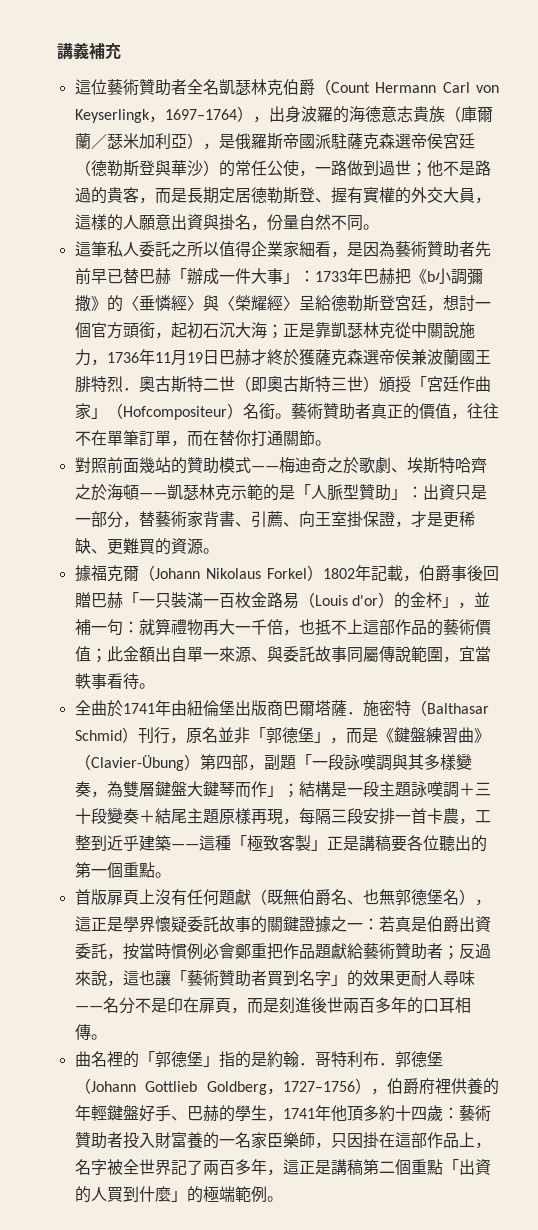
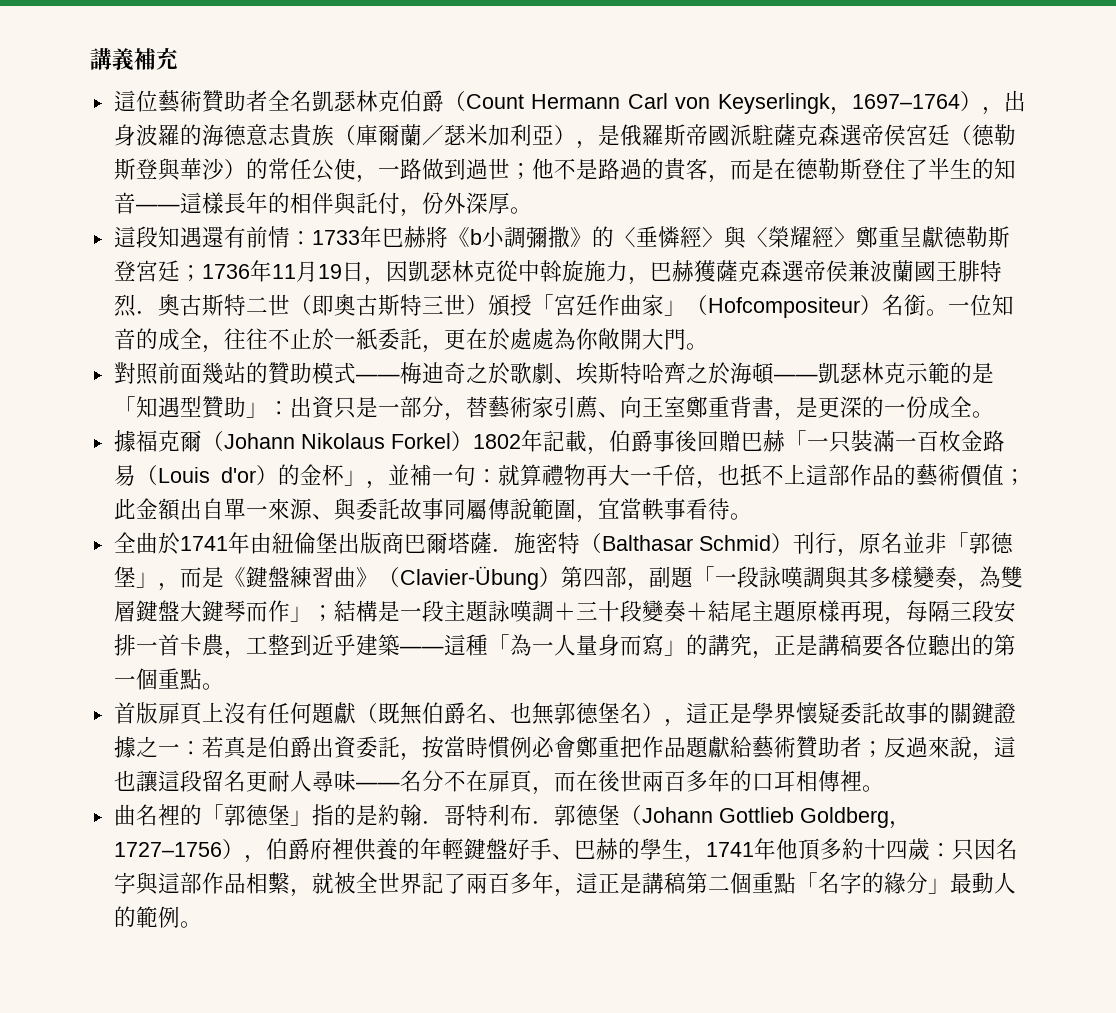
[186,187,491,204] [74,214,379,231] [74,241,491,258] [74,268,299,285] 長期定居德勒斯登、握有實權的外交大員，這樣的人願意出資與掛名，份量自然不同。 // 這筆私人委託之所以值得企業家細看，是因為藝術贊助者先前早已替巴赫「辦成一件大事」 -> [773,158,1016,180] [113,192,532,217] [113,226,290,248] 在德勒斯登住了半生的知音——這樣長年的相伴與託付，份外深厚。 // 這段知遇還有前情
[394,268,411,285] 把 -> [425,226,448,248] 將
[298,295,331,311] 呈給 -> [855,226,944,248] 鄭重呈獻
[426,295,491,312] [74,322,475,339] [74,349,299,366] ，想討一個官方頭銜，起初石沉大海；正是靠凱瑟林克從中關說施力，1736年11月19日巴赫才終於 -> [179,260,695,285] ；1736年11月19日，因凱瑟林克從中斡旋施力，巴赫
[290,403,499,420] [74,430,315,447] 藝術贊助者真正的價值，往往不在單筆訂單，而在替你打通關節 -> [947,294,1014,316] [113,328,686,353] 一位知音的成全，往往不止於一紙委託，更在於處處為你敞開大門
[310,484,343,501] 人脈 -> [135,396,180,418] 知遇
[202,511,251,527] 背書、 -> (554, 407) none
[346,511,475,528] [74,538,203,555] 掛保證，才是更稀缺、更難買的資源 -> [685,396,972,421] 鄭重背書，是更深的一份成全
[246,835,327,851] 極致客製」 -> [509,634,774,659] 為一人量身而寫」的講究，
[170,970,395,987] 「藝術贊助者買到名字」的效果 -> [157,770,246,792] 這段留名
[150,997,183,1013] 是印 -> (466, 781) none
[262,997,311,1014] 是刻進 -> [575,770,598,792] 在
(91, 1032) none -> [839,770,862,792] 裡
[458,1105,491,1122] [74,1132,491,1149] [74,1159,107,1175] 藝術贊助者投入財富養的一名家臣樂師，只因掛在這部作品上，名字 -> [951,838,1018,861] [113,872,334,897] 只因名字與這部作品相繫，就
[458,1159,491,1175] [74,1186,235,1203] 出資的人買到什麼」的極端 -> [817,872,1016,894] [113,906,136,927] 名字的緣分」最動人的

